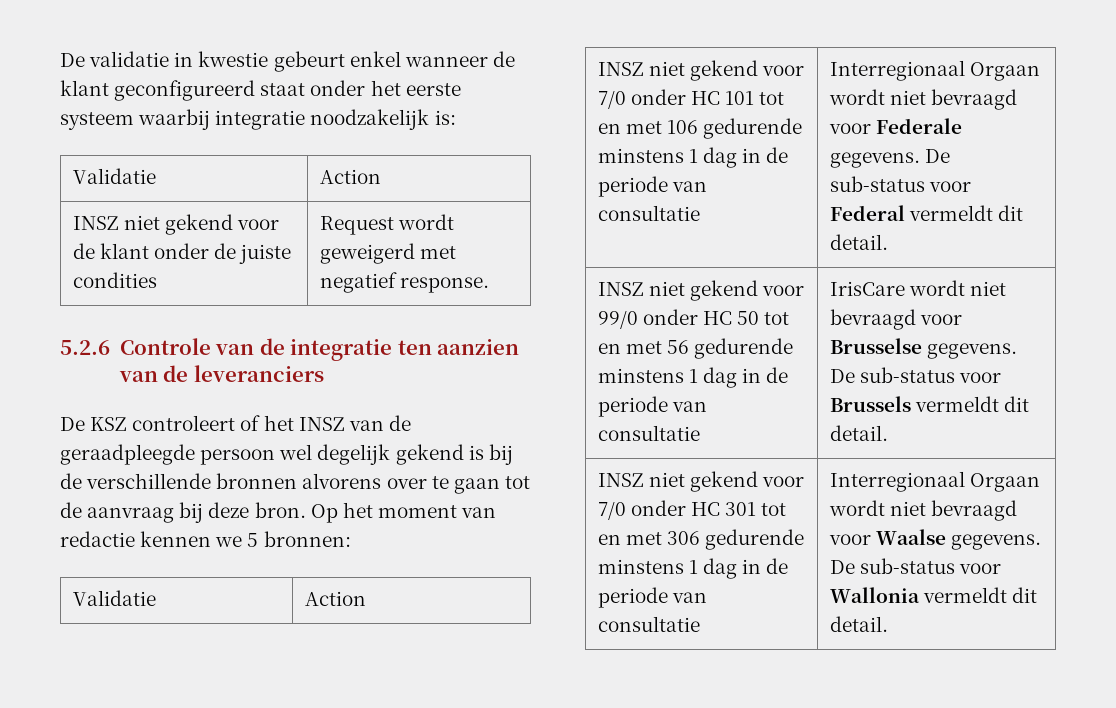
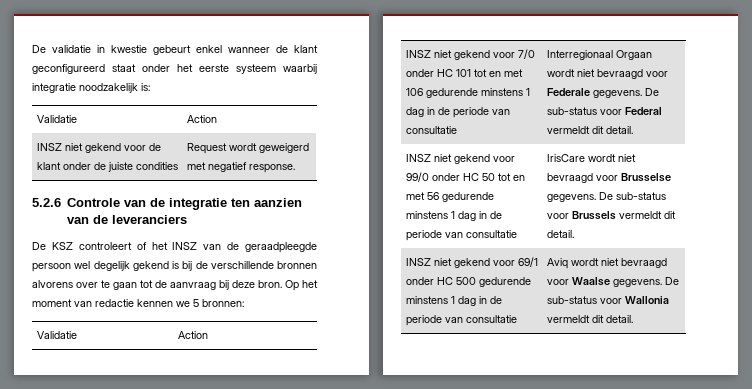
[597,500,787,520] [597,529,804,550] [597,558,789,579] [597,587,707,608] [597,616,700,632] [829,471,1040,492] 7/0 onder HC 301 tot en met 306 gedurende minstens 1 dag in de periode van consultatie | Interregionaal Orgaan -> [517,257,538,267] [405,277,531,287] [405,296,502,306] [405,315,517,326] [546,258,568,269] 69/1 onder HC 500 gedurende minstens 1 dag in de periode van consultatie | Aviq

